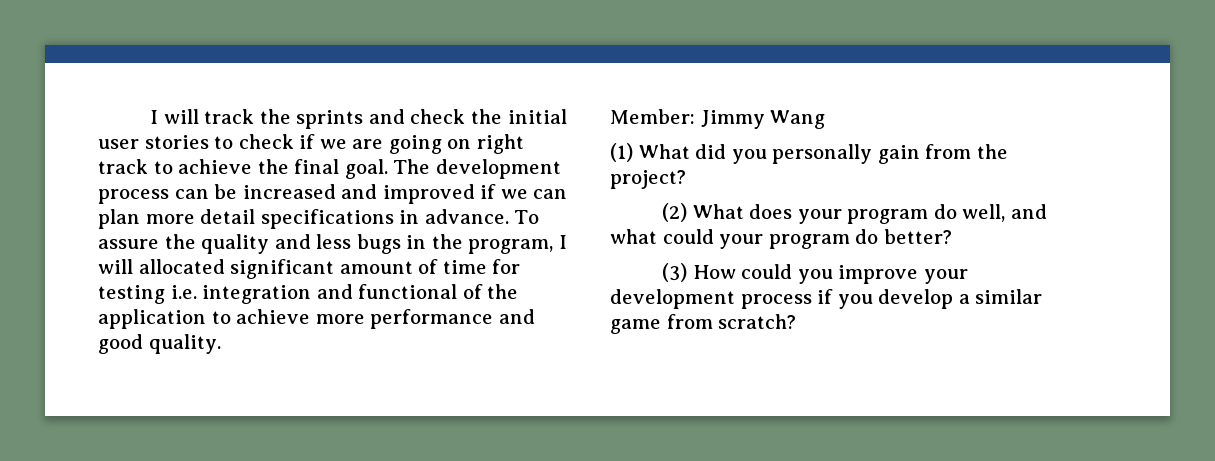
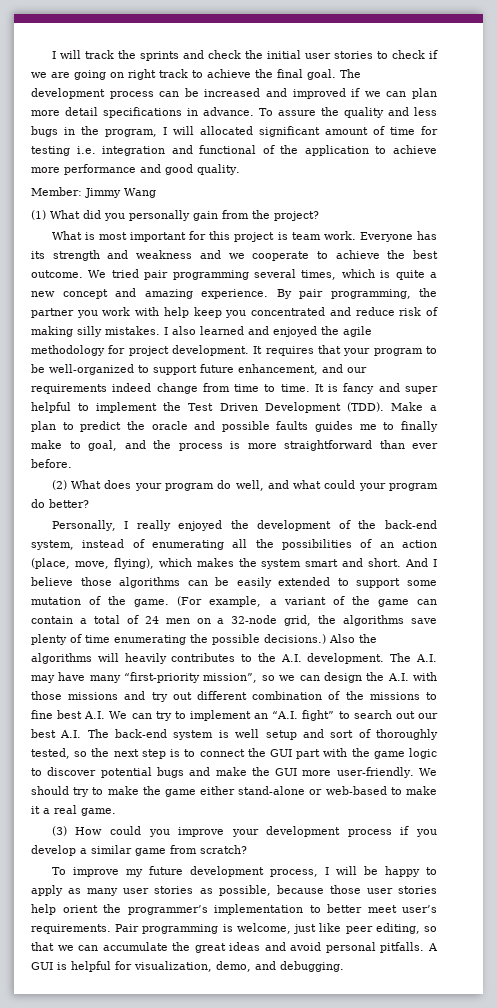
(686, 179) none -> [51,231,437,242] [31,250,438,261] [31,269,437,280] [31,288,437,299] [31,307,439,318] [31,326,372,337] [31,345,437,356] [31,364,367,375] [31,383,438,394] [31,402,437,413] [31,421,438,432] [31,440,438,451] [31,459,72,468] // What is most important for this project is team work. Everyone has its strength and weakness and we cooperate to achieve the best outcome. We tried pair programming several times, which is quite a new concept and amazing experience. By pair programming, the partner you work with help keep you concentrated and reduce risk of making silly mistakes. I also learned and enjoyed the agile methodology for project development. It requires that your program to be well-organized to support future enhancement, and our requirements indeed change from time to time. It is fancy and super helpful to implement the Test Driven Development (TDD). Make a plan to predict the oracle and possible faults guides me to finally make to goal, and the process is more straightforward than ever before.
(952, 236) none -> [51,520,437,531] [31,539,437,550] [31,558,438,569] [31,577,437,588] [31,596,437,607] [31,615,438,626] [31,634,377,645] [31,653,437,664] [31,672,438,683] [31,691,437,702] [31,710,439,721] [31,729,439,740] [31,748,438,759] [31,767,437,778] [31,786,438,797] [31,805,116,816] // Personally, I really enjoyed the development of the back-end system, instead of enumerating all the possibilities of an action (place, move, flying), which makes the system smart and short. And I believe those algorithms can be easily extended to support some mutation of the game. (For example, a variant of the game can contain a total of 24 men on a 32-node grid, the algorithms save plenty of time enumerating the possible decisions.) Also the algorithms will heavily contributes to the A.I. development. The A.I. may have many “first-priority mission”, so we can design the A.I. with those missions and try out different combination of the missions to fine best A.I. We can try to implement an “A.I. fight” to search out our best A.I. The back-end system is well setup and sort of thoroughly tested, so the next step is to connect the GUI part with the game logic to discover potential bugs and make the GUI more user-friendly. We should try to make the game either stand-alone or web-based to make it a real game.
(797, 321) none -> [51,866,437,877] [31,885,437,896] [31,904,437,915] [31,923,438,934] [31,942,438,953] [31,961,344,972] // To improve my future development process, I will be happy to apply as many user stories as possible, because those user stories help orient the programmer’s implementation to better meet user’s requirements. Pair programming is welcome, just like peer editing, so that we can accumulate the great ideas and avoid personal pitfalls. A GUI is helpful for visualization, demo, and debugging.

